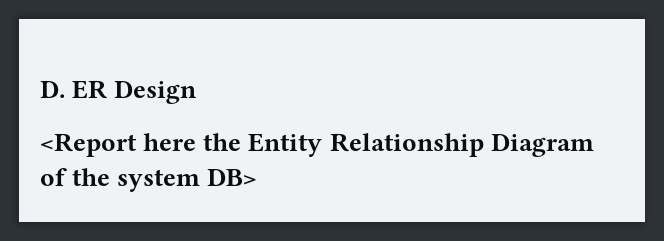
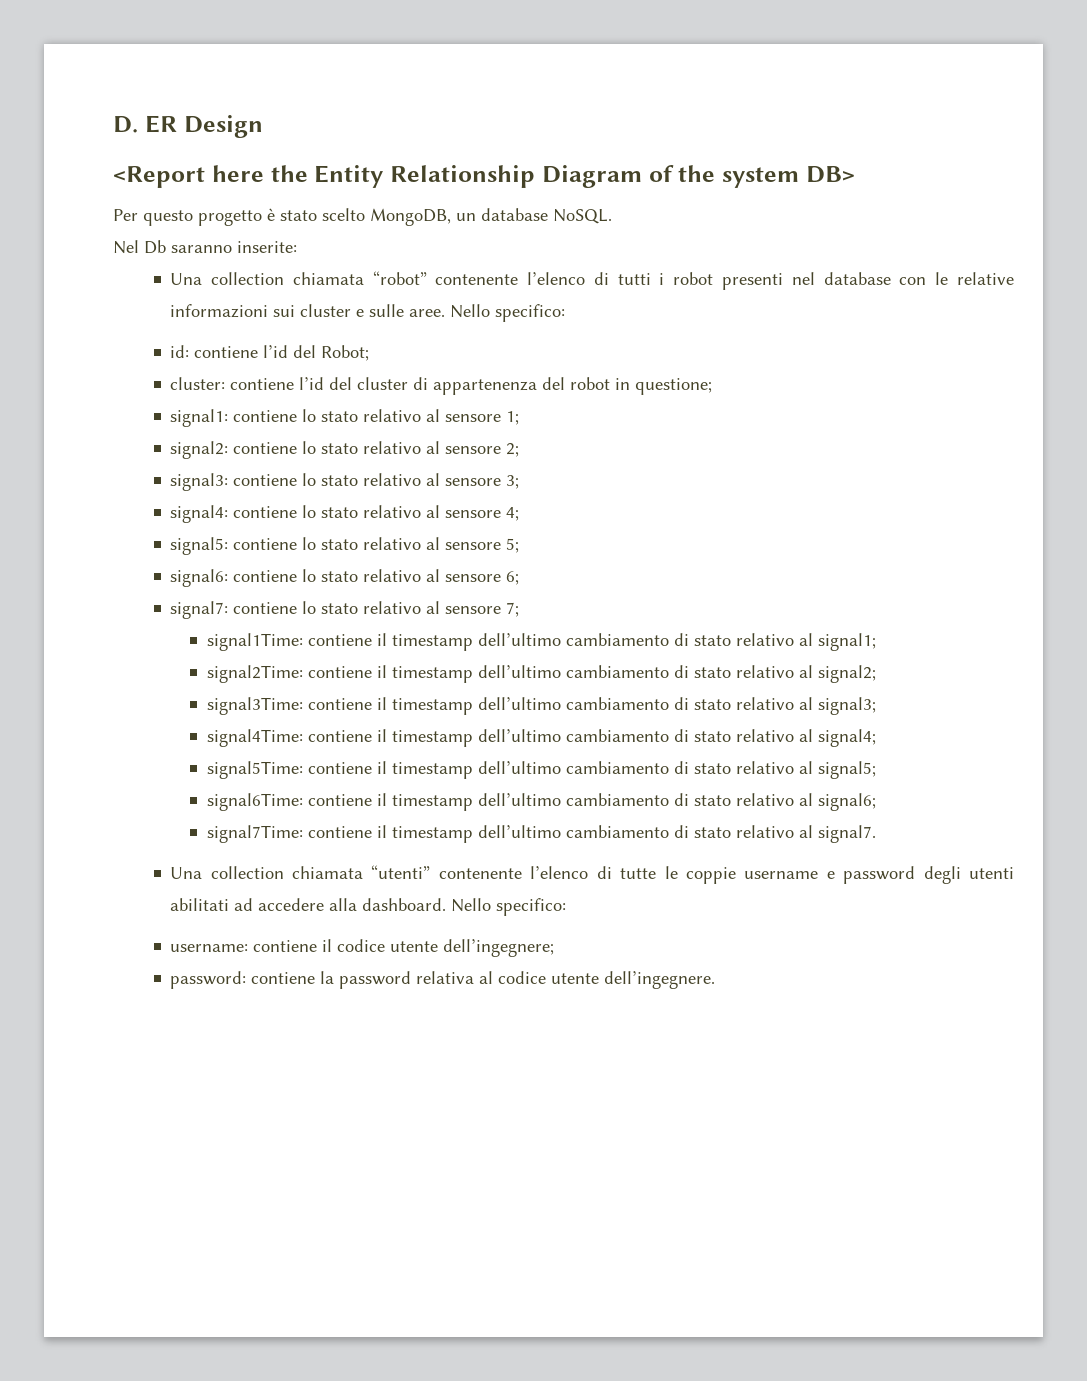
(258, 177) none -> [113,208,612,226] [113,240,297,254] [170,271,1015,290] [170,304,566,322] [170,345,370,361] [170,377,713,395] [170,409,520,427] [170,441,520,459] [170,473,520,491] [170,505,520,523] [170,537,520,555] [170,569,520,587] [170,601,520,619] [207,633,877,651] [207,665,877,683] [207,697,877,715] [207,729,877,747] [207,761,877,779] [207,793,877,811] [207,825,877,843] [170,865,1014,884] [170,898,567,916] [170,939,555,957] [170,971,716,989] // Per questo progetto è stato scelto MongoDB, un database NoSQL. // Nel Db saranno inserite: // Una collection chiamata “robot” contenente l’elenco di tutti i robot presenti nel database con le relative informazioni sui cluster e sulle aree. Nello specifico: // id: contiene l’id del Robot; // cluster: contiene l’id del cluster di appartenenza del robot in questione; // signal1: contiene lo stato relativo al sensore 1; // signal2: contiene lo stato relativo al sensore 2; // signal3: contiene lo stato relativo al sensore 3; // signal4: contiene lo stato relativo al sensore 4; // signal5: contiene lo stato relativo al sensore 5; // signal6: contiene lo stato relativo al sensore 6; // signal7: contiene lo stato relativo al sensore 7; // signal1Time: contiene il timestamp dell’ultimo cambiamento di stato relativo al signal1; // signal2Time: contiene il timestamp dell’ultimo cambiamento di stato relativo al signal2; // signal3Time: contiene il timestamp dell’ultimo cambiamento di stato relativo al signal3; // signal4Time: contiene il timestamp dell’ultimo cambiamento di stato relativo al signal4; // signal5Time: contiene il timestamp dell’ultimo cambiamento di stato relativo al signal5; // signal6Time: contiene il timestamp dell’ultimo cambiamento di stato relativo al signal6; // signal7Time: contiene il timestamp dell’ultimo cambiamento di stato relativo al signal7. // Una collection chiamata “utenti” contenente l’elenco di tutte le coppie username e password degli utenti abilitati ad accedere alla dashboard. Nello specifico: // username: contiene il codice utente dell’ingegnere; // password: contiene la password relativa al codice utente dell’ingegnere.

